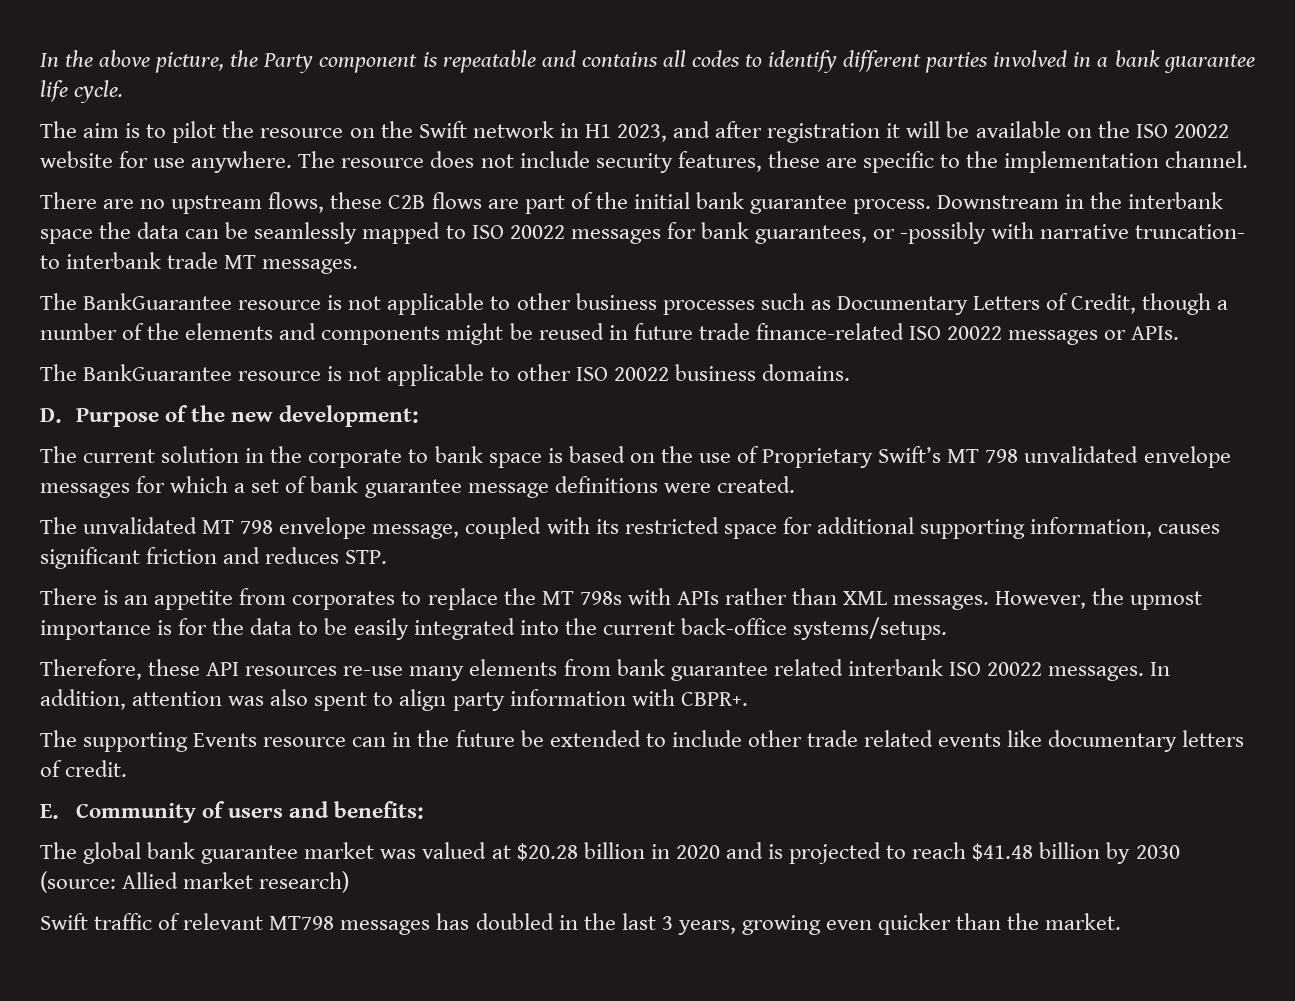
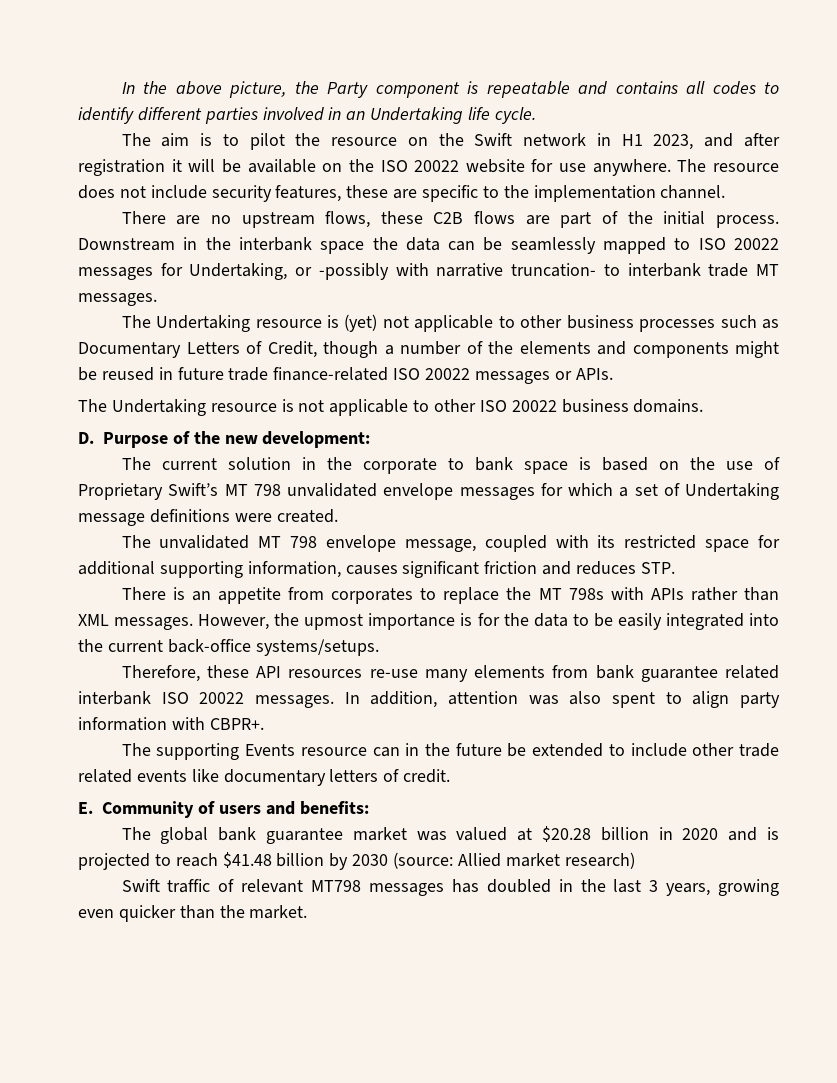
[1097,50,1255,73] a bank guarantee -> [346,107,464,124] an Undertaking
[695,192,848,214] bank guarantee -> (706, 218) none
[700,222,867,244] bank guarantees, -> [189,263,288,280] Undertaking,
[83,293,343,310] BankGuarantee resource is -> [156,314,378,332] Undertaking resource is (yet)
[83,364,233,381] BankGuarantee -> [111,399,206,416] Undertaking
[310,476,462,498] bank guarantee -> [685,483,779,500] Undertaking

